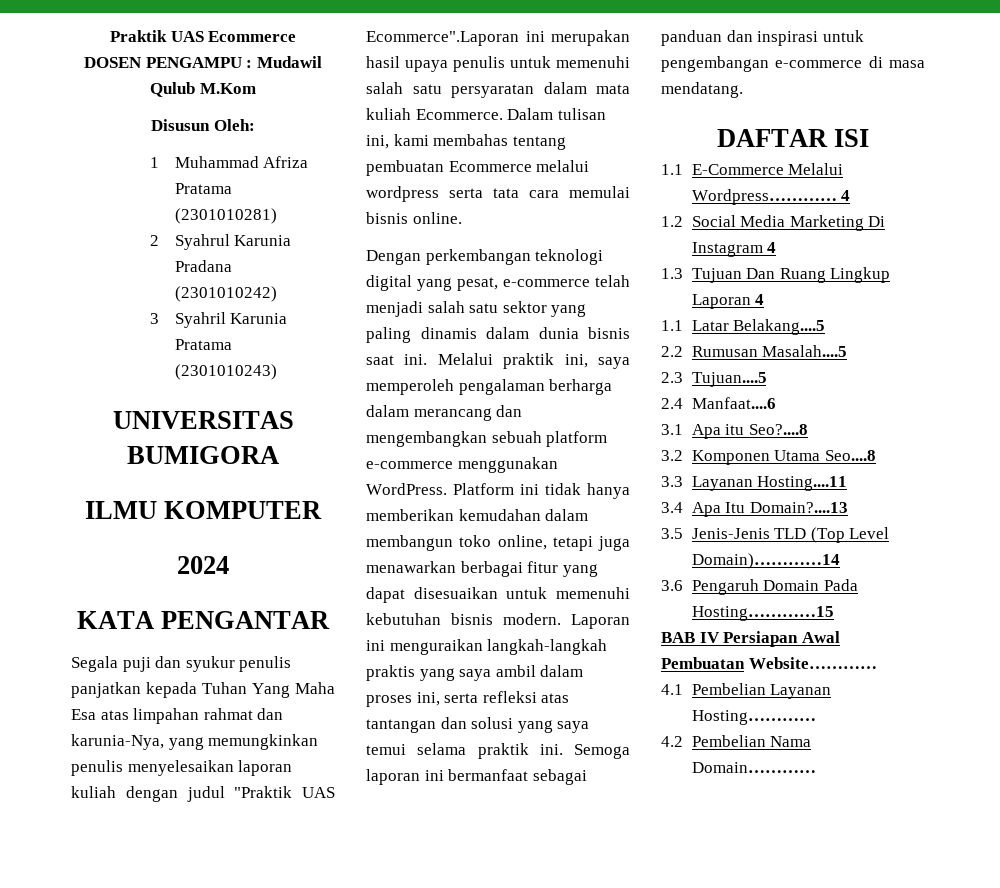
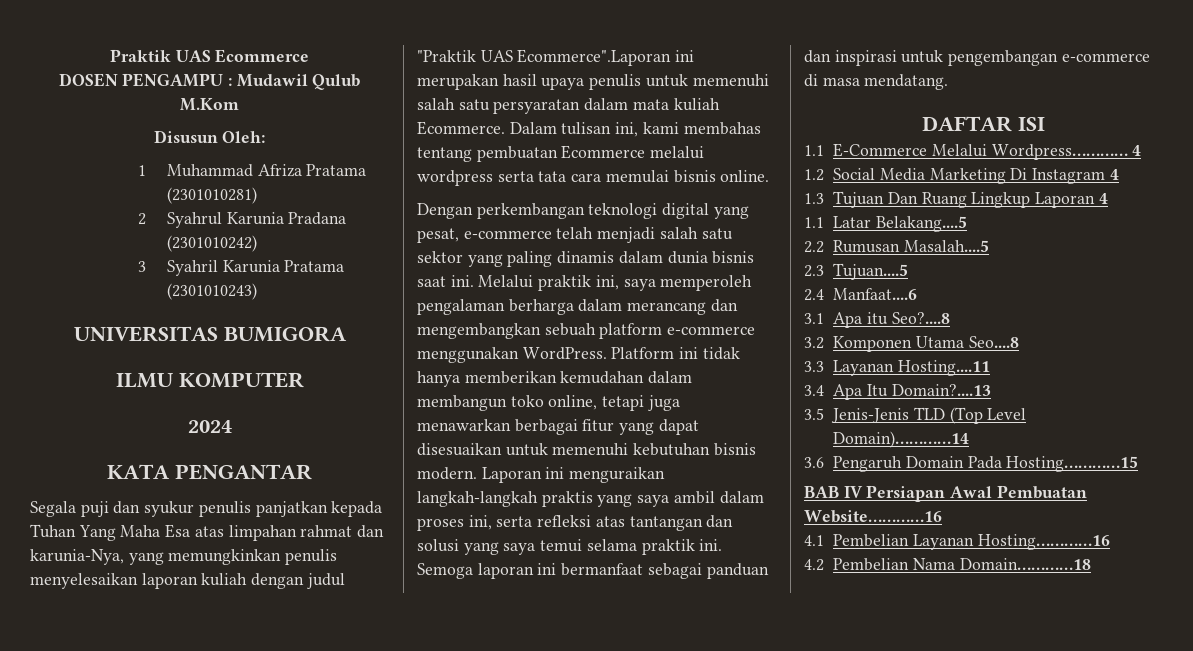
[748,657,877,669] Website………… -> [804,510,942,523] Website…………16
[691,710,816,725] Hosting………… -> [977,534,1110,550] Hosting…………16
[691,762,816,773] Domain………… -> [959,558,1091,570] Domain…………18

